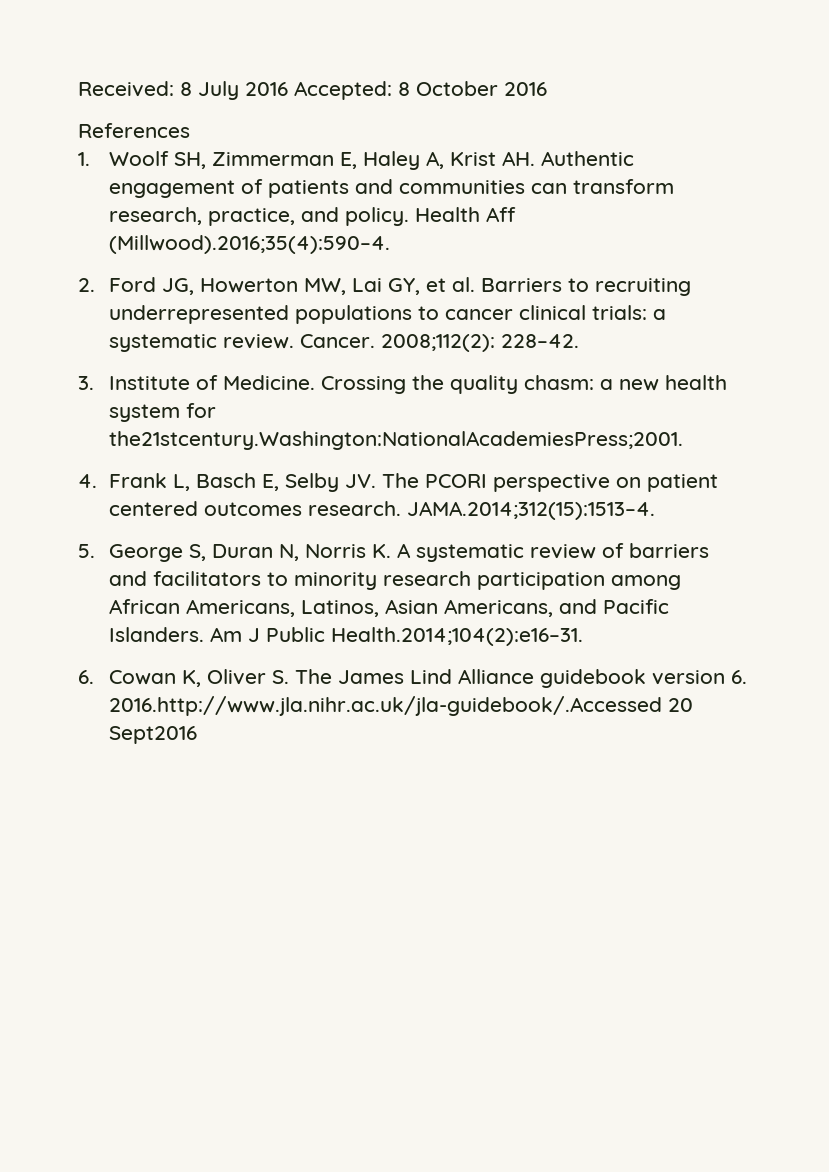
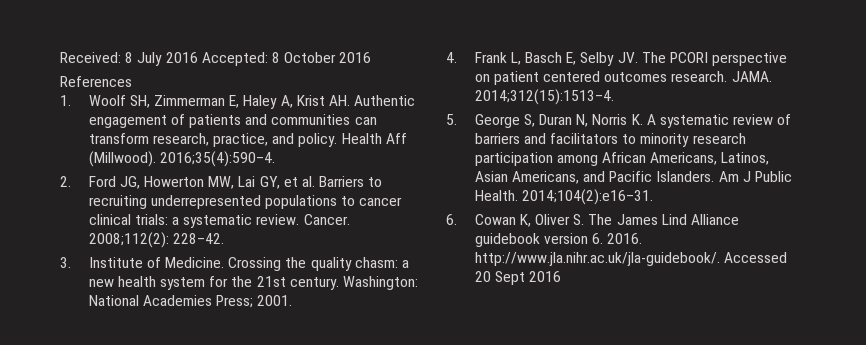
[109,235,391,254] (Millwood).2016;35(4):590–4. -> [88,151,275,167] (Millwood). 2016;35(4):590–4.
[109,431,684,450] the21stcentury.Washington:NationalAcademiesPress;2001. -> [231,276,418,290] [88,295,293,308] the 21st century. Washington: National Academies Press; 2001.
[407,501,656,520] JAMA.2014;312(15):1513–4. -> [731,71,772,82] [474,89,614,105] JAMA. 2014;312(15):1513–4.
[331,627,584,646] Health.2014;104(2):e16–31. -> [474,189,653,205] Health. 2014;104(2):e16–31.
[109,696,694,716] [109,726,198,744] 2016.http://www.jla.nihr.ac.uk/jla-guidebook/.Accessed 20 Sept2016 -> [607,233,643,244] [474,252,787,266] [474,271,562,285] 2016. http://www.jla.nihr.ac.uk/jla-guidebook/. Accessed 20 Sept 2016

